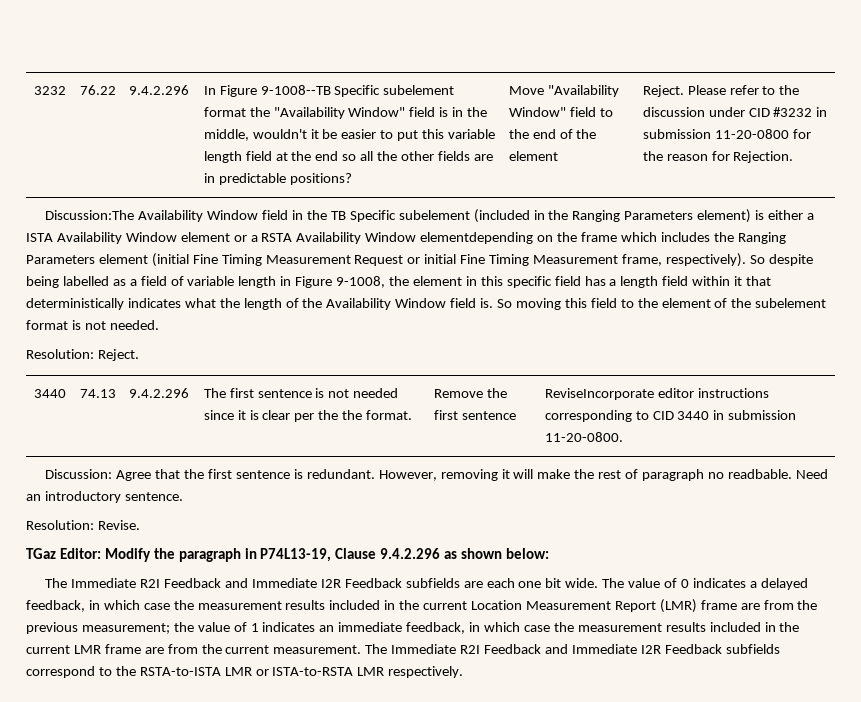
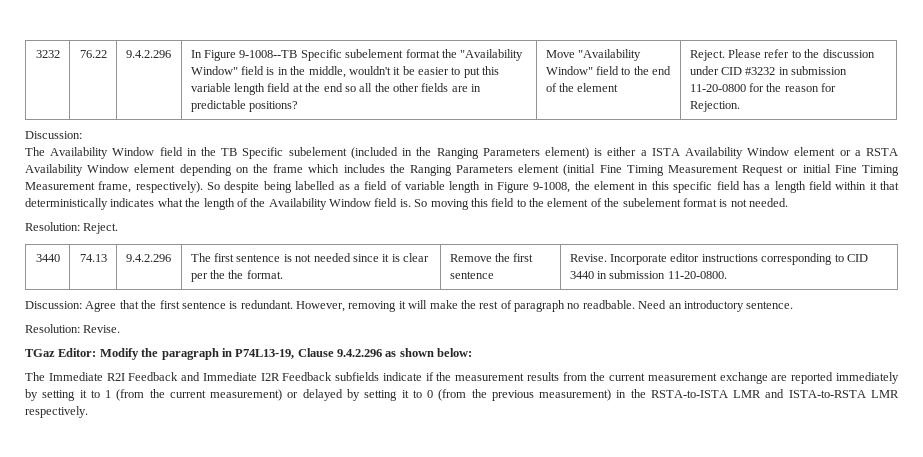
[45,210,135,220] Discussion:The -> [25,131,82,139] [25,147,45,156] Discussion: // The
[420,232,534,244] elementdepending -> [134,164,232,176] element depending
[544,388,654,400] ReviseIncorporate -> [569,254,668,265] Revise. Incorporate
[463,578,808,590] [26,599,818,613] [26,622,800,634] [26,644,780,654] [26,666,112,678] are each one bit wide. The value of 0 indicates a delayed feedback, in which case the measurement results included in the current Location Measurement Report (LMR) frame are from the previous measurement; the value of 1 indicates an immediate feedback, in which case the measurement results included in the current LMR frame are from the current measurement. The Immediate R2I Feedback and Immediate I2R Feedback subfields correspond to -> [382,372,900,384] [25,389,627,401] indicate if the measurement results from the current measurement exchange are reported immediately by setting it to 1 (from the current measurement) or delayed by setting it to 0 (from the previous measurement) in
[255,669,269,676] or -> [765,389,785,398] and

